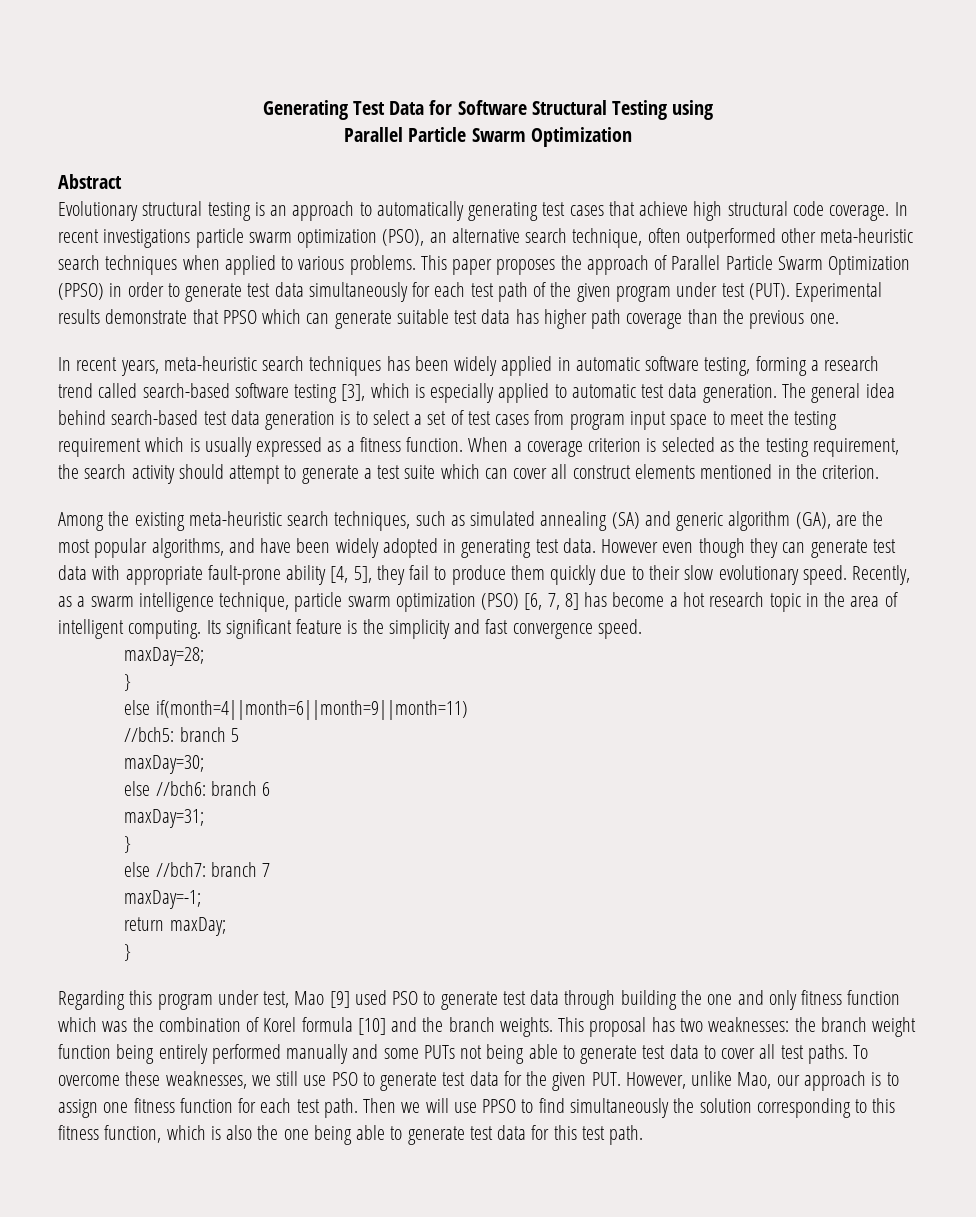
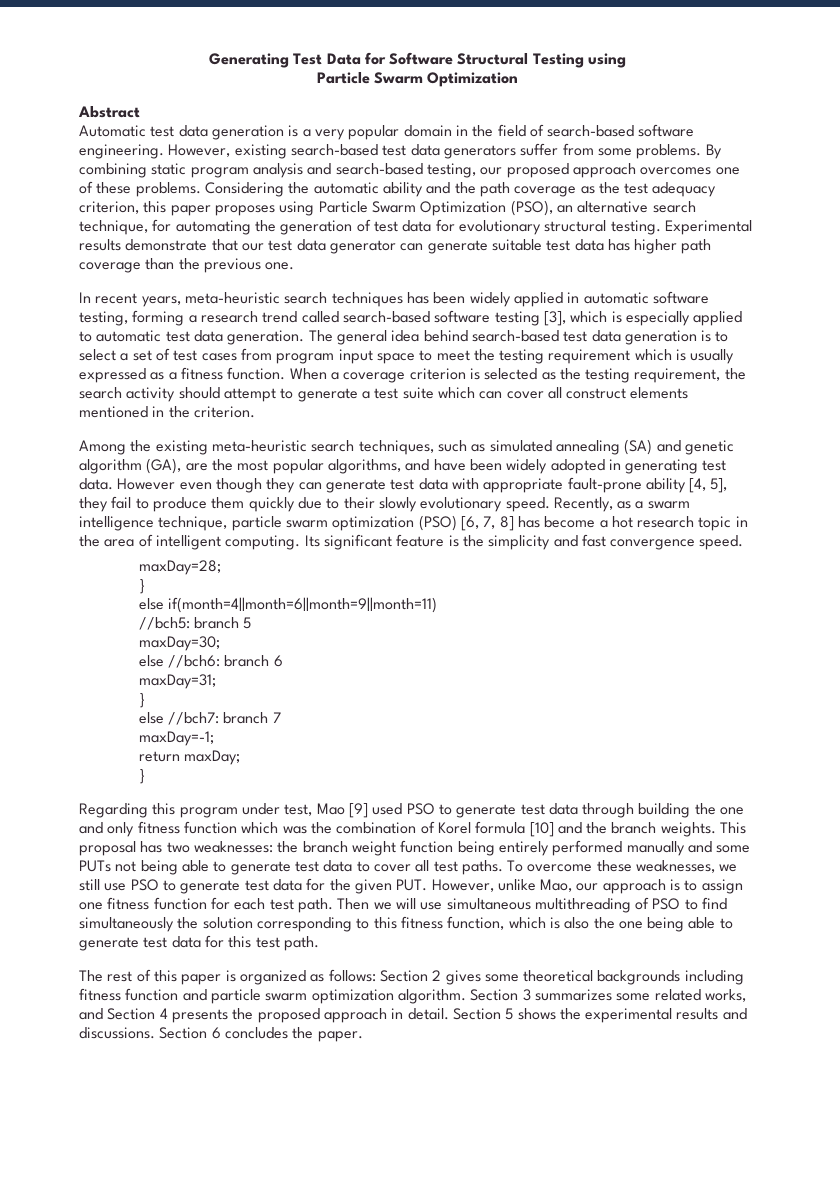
[344,127,404,142] Parallel -> (627, 60) none
[58,201,908,221] [58,228,378,248] Evolutionary structural testing is an approach to automatically generating test cases that achieve high structural code coverage. In recent investigations particle swarm optimization -> [79,124,695,140] [79,143,722,159] [79,163,740,178] [79,181,717,197] [79,201,507,216] Automatic test data generation is a very popular domain in the field of search-based software engineering. However, existing search-based test data generators suffer from some problems. By combining static program analysis and search-based testing, our proposed approach overcomes one of these problems. Considering the automatic ability and the path coverage as the test adequacy criterion, this paper proposes using Particle Swarm Optimization
[647,228,914,248] [58,255,911,275] [58,282,883,302] [58,309,302,324] often outperformed other meta-heuristic search techniques when applied to various problems. This paper proposes the approach of Parallel Particle Swarm Optimization (PPSO) in order to generate test data simultaneously for each test path of the given program under test (PUT). Experimental results demonstrate that PPSO which -> [152,219,752,235] [79,239,396,254] for automating the generation of test data for evolutionary structural testing. Experimental results demonstrate that our test data generator
[676,512,724,531] generic -> [684,440,734,455] genetic
[684,565,714,580] slow -> [378,497,417,512] slowly
[482,1099,517,1113] PPSO -> [446,897,681,913] simultaneous multithreading of PSO
(644, 1135) none -> [79,969,744,985] [79,988,746,1004] [79,1008,747,1023] [79,1027,363,1042] // The rest of this paper is organized as follows: Section 2 gives some theoretical backgrounds including fitness function and particle swarm optimization algorithm. Section 3 summarizes some related works, and Section 4 presents the proposed approach in detail. Section 5 shows the experimental results and discussions. Section 6 concludes the paper.

